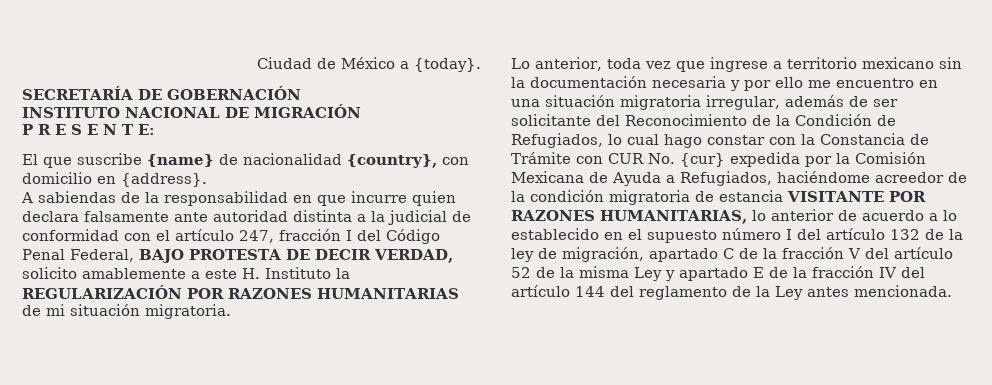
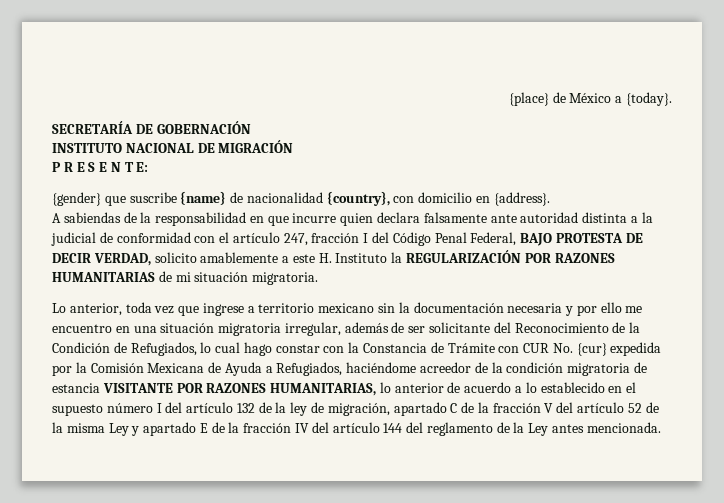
[257,57,312,69] Ciudad -> [508,92,549,106] {place}
[22,154,38,165] El -> [52,192,101,206] {gender}

